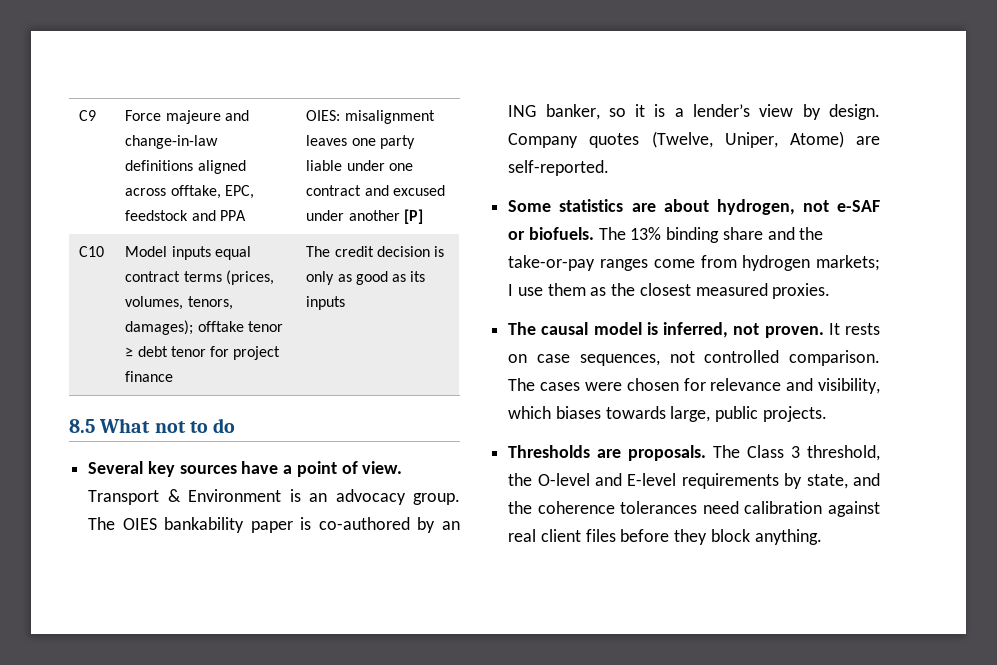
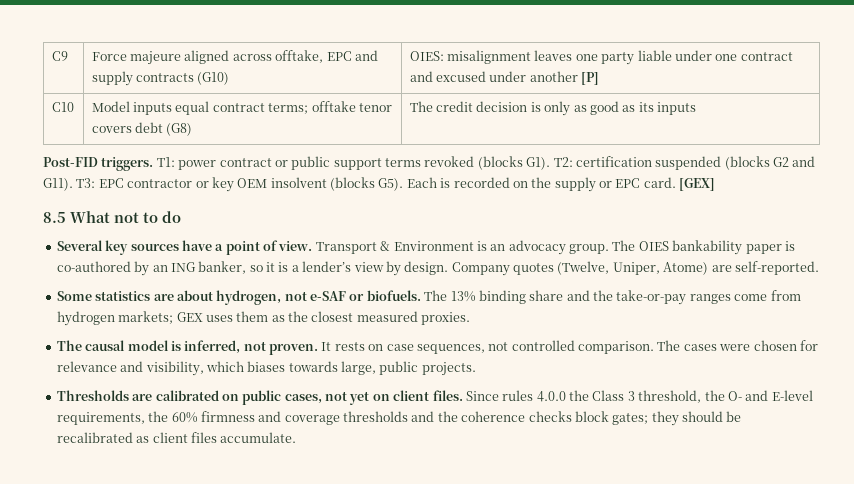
[224,110,249,121] [125,135,219,149] [125,160,246,174] [125,185,254,199] [125,210,246,221] and change-in-law definitions aligned across offtake, EPC, feedstock and PPA -> [184,50,378,64] [91,71,230,86] aligned across offtake, EPC and supply contracts (G10)
[183,270,274,285] [125,296,233,310] [125,320,283,335] [125,346,281,360] [125,371,174,382] terms (prices, volumes, tenors, damages); offtake tenor ≥ debt tenor for project finance -> [268,101,392,114] [91,122,193,136] terms; offtake tenor covers debt (G8)
(346, 303) none -> [43,156,816,171] [43,177,716,192] // Post-FID triggers. T1: power contract or public support terms revoked (blocks G1). T2: certification suspended (blocks G2 and G11). T3: EPC contractor or key OEM insolvent (blocks G5). Each is recorded on the supply or EPC card. [GEX]
[508,284,543,296] I use -> [176,312,233,322] GEX uses
[628,445,741,461] proposals. The -> [155,390,589,405] calibrated on public cases, not yet on client files. Since rules 4.0.0 the
[537,473,590,486] O-level -> [727,391,742,401] O-
[681,473,880,489] [508,501,880,517] [508,529,822,545] requirements by state, and the coherence tolerances need calibration against real client files before they block anything. -> [56,411,742,426] [56,432,297,443] requirements, the 60% firmness and coverage thresholds and the coherence checks block gates; they should be recalibrated as client files accumulate.

